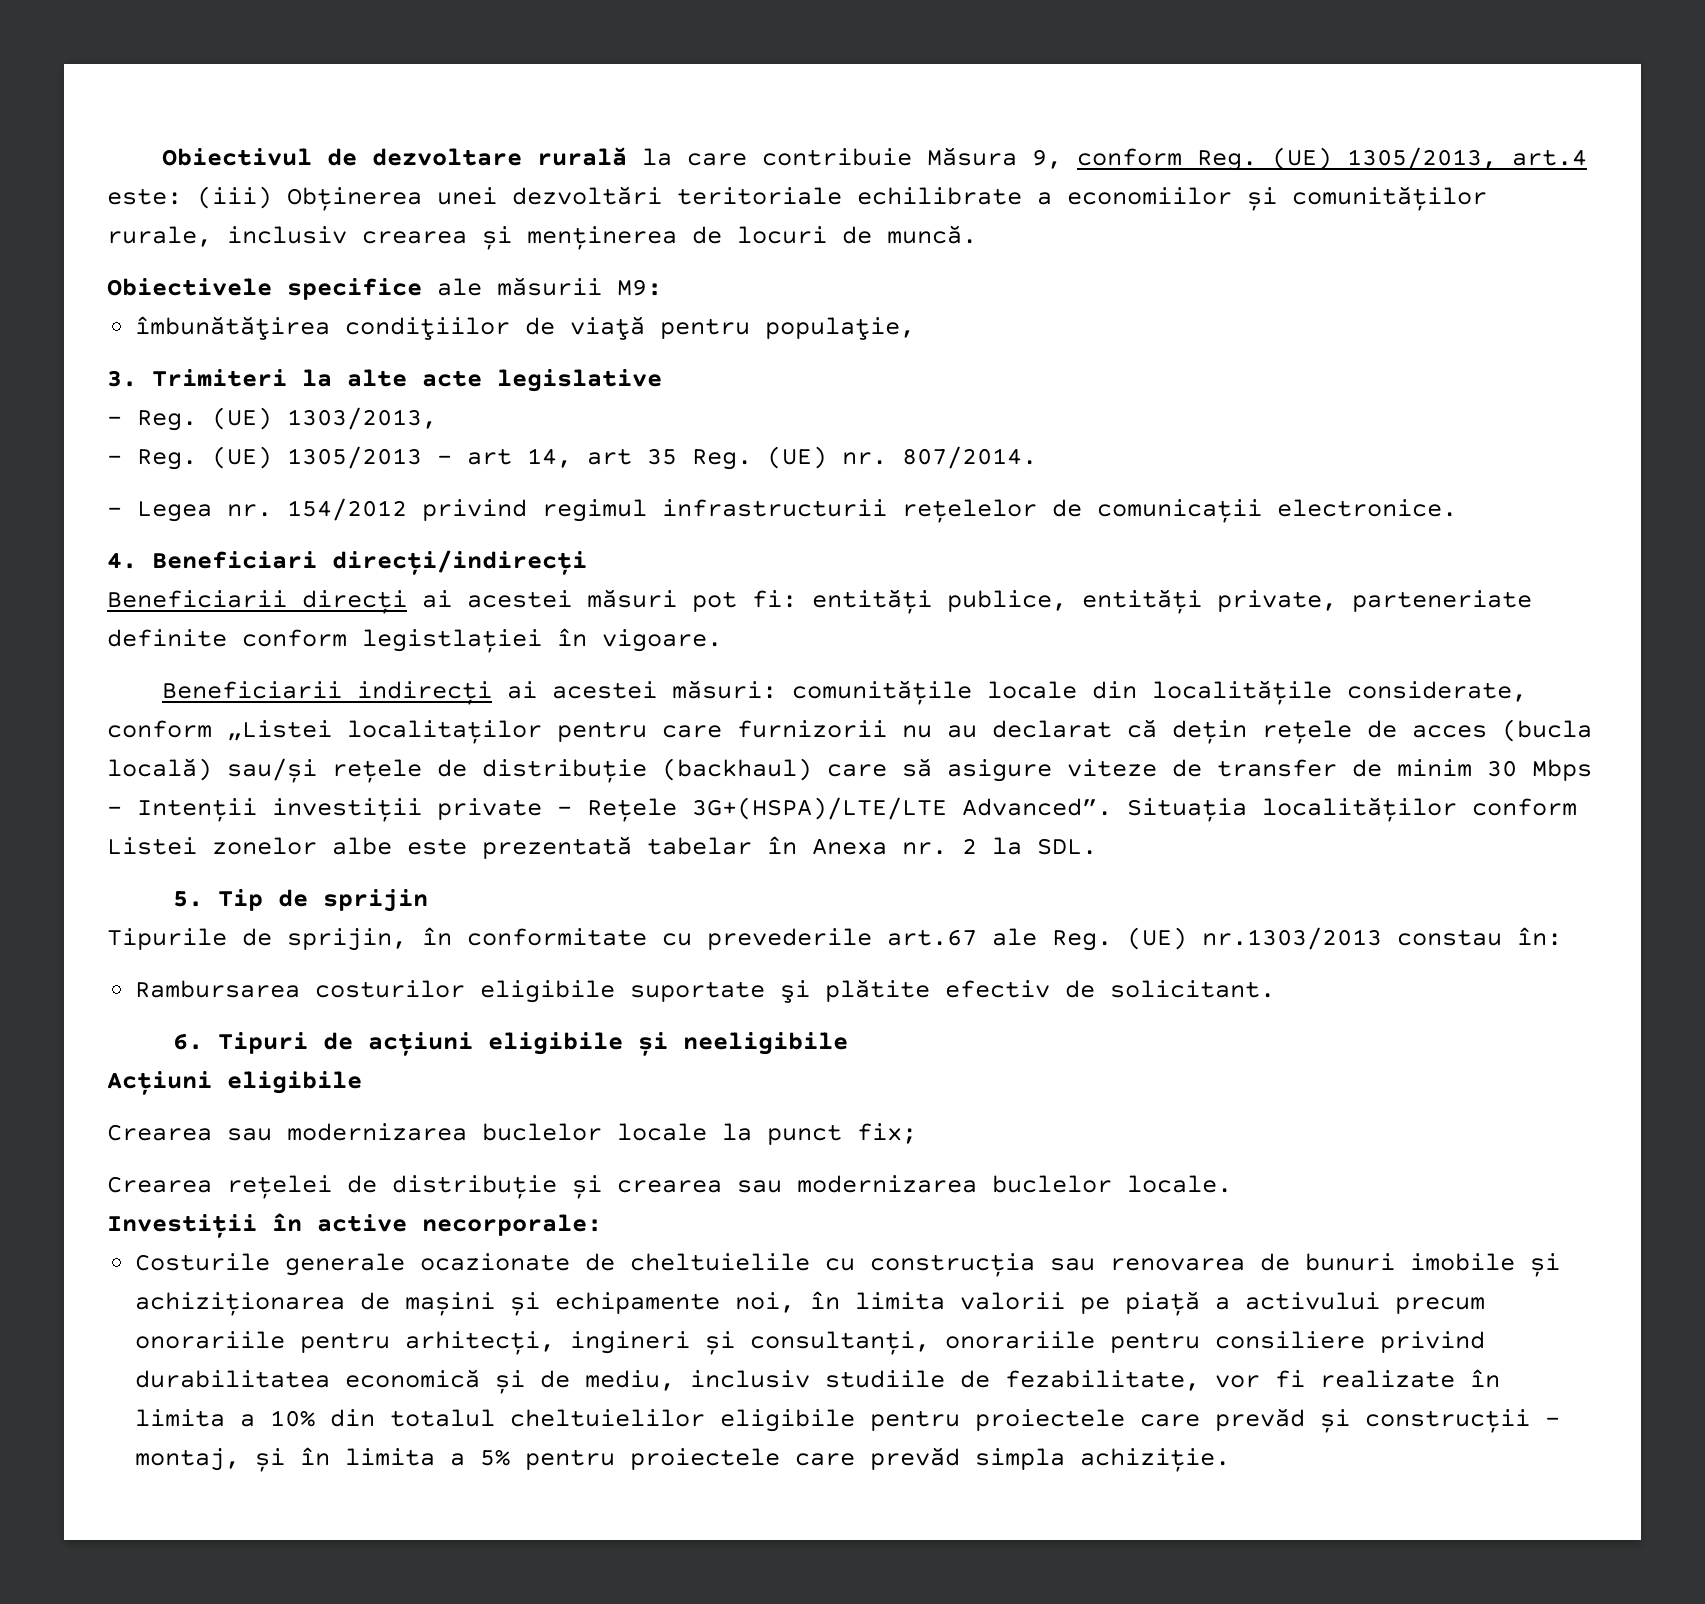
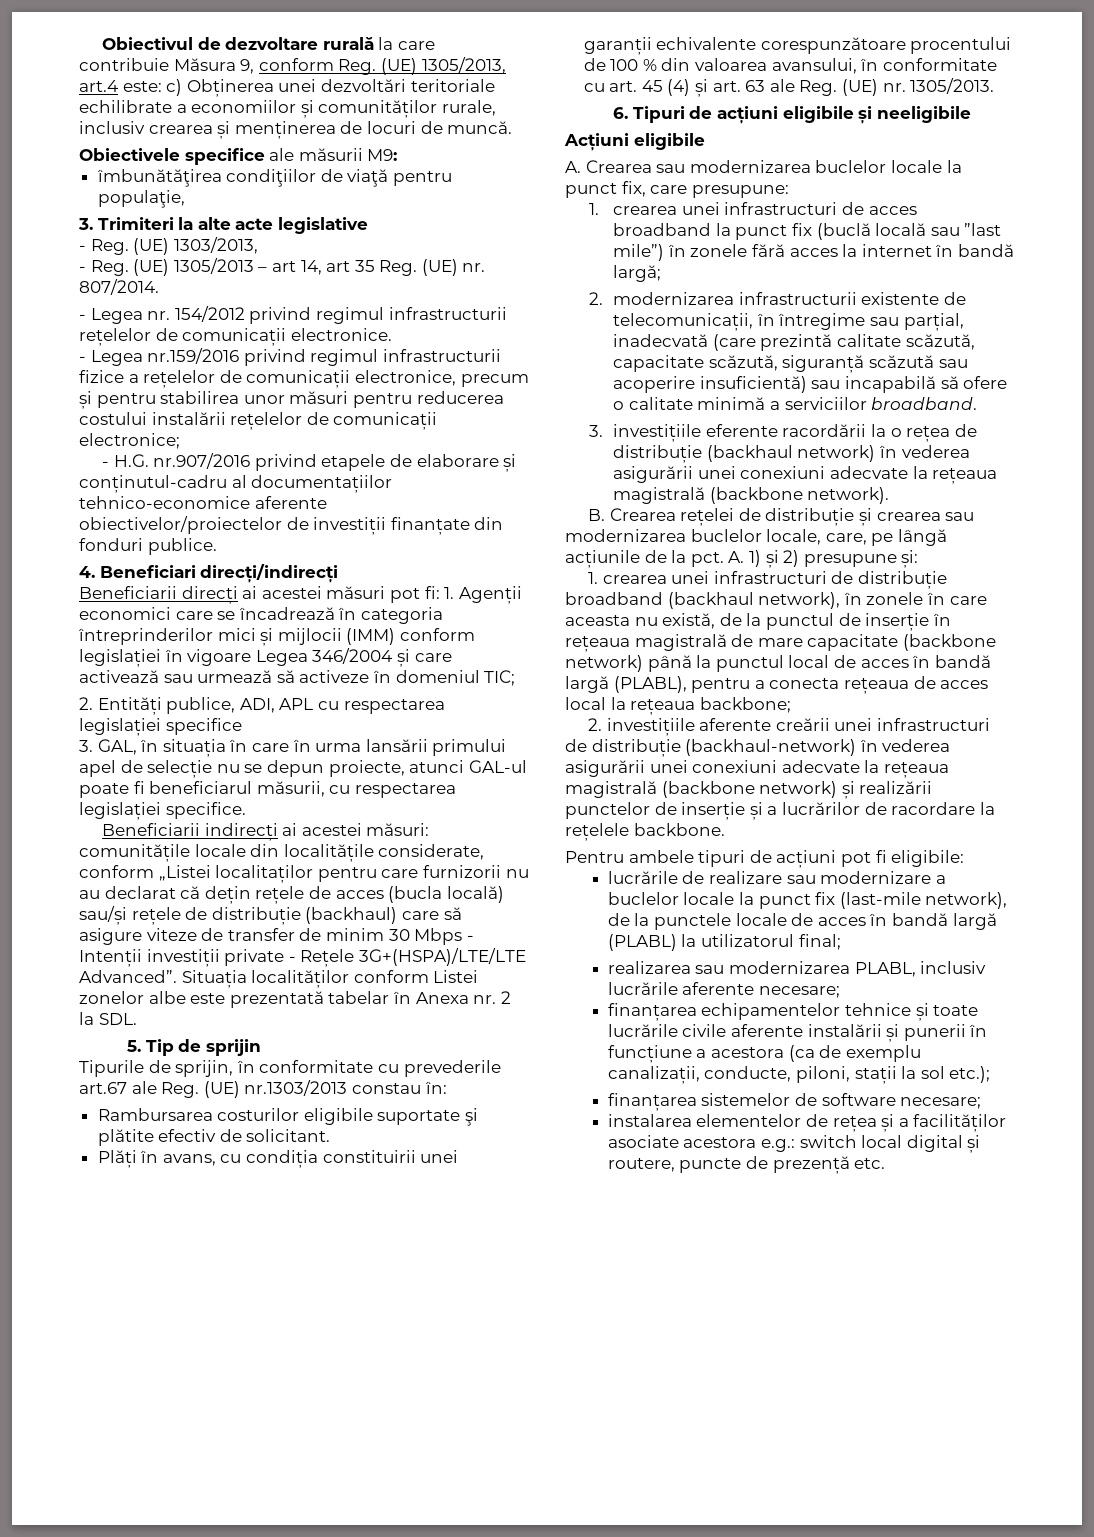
[197,186,272,209] (iii) -> [166,79,183,96] c)
(1457, 508) none -> [79,348,501,366] [79,370,529,388] [79,391,504,409] [79,412,438,430] [79,433,180,449] [102,453,517,472] [79,475,393,493] [79,496,327,509] [79,516,504,535] [79,538,217,555] // - Legea nr.159/2016 privind regimul infrastructurii fizice a rețelelor de comunicații electronice, precum și pentru stabilirea unor măsuri pentru reducerea costului instalării rețelelor de comunicații electronice; // - H.G. nr.907/2016 privind etapele de elaborare și conținutul-cadru al documentațiilor tehnico-economice aferente obiectivelor/proiectelor de investiții finanțate din fonduri publice.
[812,589,1532,614] [107,628,722,653] entități publice, entități private, parteneriate definite conform legistlației în vigoare. -> [444,586,522,604] [79,607,443,624] [78,628,475,646] [79,648,452,667] [79,670,516,686] [79,697,445,715] [79,718,242,736] [79,739,507,757] [79,760,527,778] [79,781,456,798] [79,802,246,820] 1. Agenții economici care se încadrează în categoria întreprinderilor mici și mijlocii (IMM) conform legislației în vigoare Legea 346/2004 și care activează sau urmează să activeze în domeniul TIC; // 2. Entități publice, ADI, APL cu respectarea legislației specifice // 3. GAL, în situația în care în urma lansării primului apel de selecție nu se depun proiecte, atunci GAL-ul poate fi beneficiarul măsurii, cu respectarea legislației specifice.
(1276, 989) none -> [97,1150,459,1168] [583,37,1012,55] [583,58,997,74] [583,78,995,97] // Plăți în avans, cu condiția constituirii unei garanții echivalente corespunzătoare procentului de 100 % din valoarea avansului, în conformitate cu art. 45 (4) și art. 63 ale Reg. (UE) nr. 1305/2013.
(362, 1082) none -> [565,161,581,173] A.
[857,1123,917,1144] fix; // -> [621,181,789,198] [589,202,917,215] [613,223,1002,240] [613,244,1014,261] [613,265,662,282] [589,292,966,305] [613,313,964,331] [613,334,975,351] [613,355,968,373] [613,376,1008,393] [613,397,978,410] [589,424,977,442] [613,445,970,463] [613,466,998,484] [613,487,890,504] [588,509,606,521] fix, care presupune: // 1. crearea unei infrastructuri de acces broadband la punct fix (buclă locală sau ”last mile”) în zonele fără acces la internet în bandă largă; // 2. modernizarea infrastructurii existente de telecomunicații, în întregime sau parțial, inadecvată (care prezintă calitate scăzută, capacitate scăzută, siguranță scăzută sau acoperire insuficientă) sau incapabilă să ofere o calitate minimă a serviciilor broadband. // 3. investițiile eferente racordării la o rețea de distribuție (backhaul network) în vederea asigurării unei conexiuni adecvate la rețeaua magistrală (backbone network). // B.
[1127,1175,1232,1193] [107,1213,602,1238] [135,1253,1561,1277] [135,1291,1486,1316] [135,1331,1486,1355] [135,1369,1501,1394] [135,1408,1561,1433] [135,1447,1231,1472] locale. // Investiții în active necorporale: // Costurile generale ocazionate de cheltuielile cu construcția sau renovarea de bunuri imobile și achiziționarea de mașini și echipamente noi, în limita valorii pe piață a activului precum onorariile pentru arhitecți, ingineri și consultanți, onorariile pentru consiliere privind durabilitatea economică și de mediu, inclusiv studiile de fezabilitate, vor fi realizate în limita a 10% din totalul cheltuielilor eligibile pentru proiectele care prevăd și construcții - montaj, și în limita a 5% pentru proiectele care prevăd simpla achiziție. -> [766,529,947,546] [565,550,919,568] [588,571,947,589] [565,592,987,609] [565,613,951,631] [565,634,996,652] [565,655,991,672] [565,676,989,694] [565,697,791,715] [588,718,990,736] [565,739,951,757] [565,760,949,778] [565,781,933,799] [565,802,995,820] [565,823,725,841] [565,850,965,868] [607,871,946,884] [607,892,1008,909] [607,913,997,930] [607,934,841,951] [607,961,987,977] [607,982,840,998] [607,1003,979,1021] [607,1024,988,1042] [607,1045,921,1063] [607,1066,991,1084] [607,1093,982,1111] [607,1114,1007,1132] [607,1135,981,1153] [607,1156,886,1174] locale, care, pe lângă acțiunile de la pct. A. 1) și 2) presupune și: // 1. crearea unei infrastructuri de distribuție broadband (backhaul network), în zonele în care aceasta nu există, de la punctul de inserție în rețeaua magistrală de mare capacitate (backbone network) până la punctul local de acces în bandă largă (PLABL), pentru a conecta rețeaua de acces local la rețeaua backbone; // 2. investițiile aferente creării unei infrastructuri de distribuție (backhaul-network) în vederea asigurării unei conexiuni adecvate la rețeaua magistrală (backbone network) și realizării punctelor de inserție și a lucrărilor de racordare la rețelele backbone. // Pentru ambele tipuri de acțiuni pot fi eligibile: // lucrările de realizare sau modernizare a buclelor locale la punct fix (last-mile network), de la punctele locale de acces în bandă largă (PLABL) la utilizatorul final; // realizarea sau modernizarea PLABL, inclusiv lucrările aferente necesare; // finanțarea echipamentelor tehnice și toate lucrările civile aferente instalării și punerii în funcțiune a acestora (ca de exemplu canalizații, conducte, piloni, stații la sol etc.); // finanțarea sistemelor de software necesare; // instalarea elementelor de rețea și a facilităților asociate acestora e.g.: switch local digital și routere, puncte de prezență etc.

